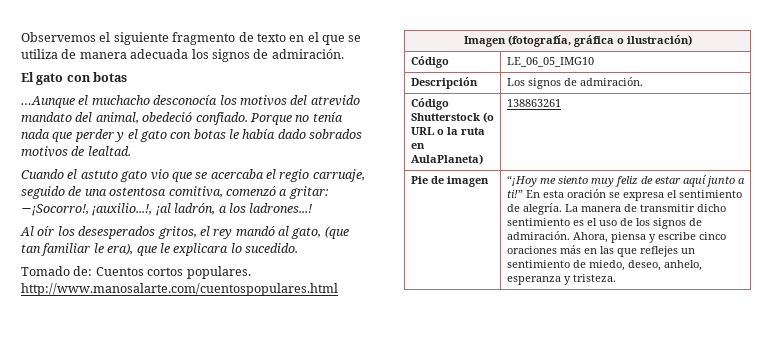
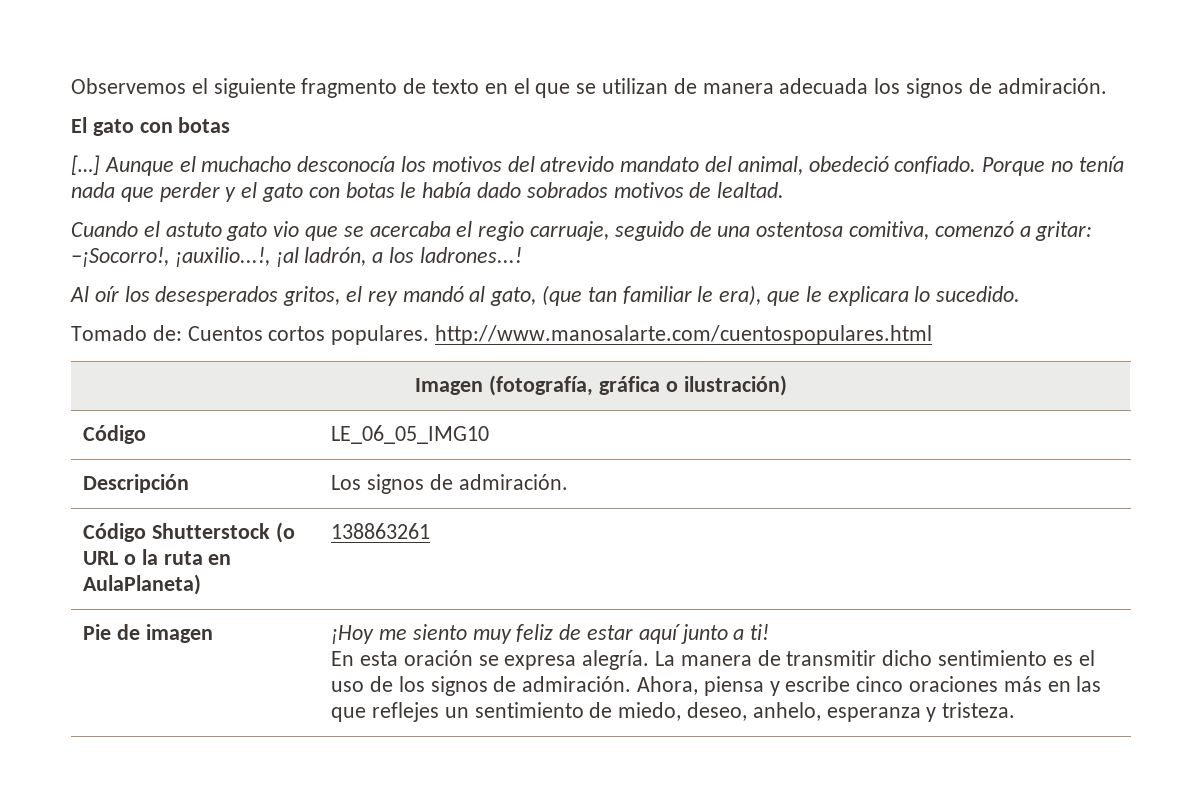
[21,49,58,59] utiliza -> [602,78,669,94] utilizan
[21,96,75,108] …Aunque -> [71,155,174,176] […] Aunque
[506,175,537,187] “¡Hoy -> [331,625,375,644] ¡Hoy
[506,190,523,198] ti!” -> [750,624,770,640] ti! //
[666,190,742,198] [506,204,520,212] el sentimiento de -> (577, 662) none

